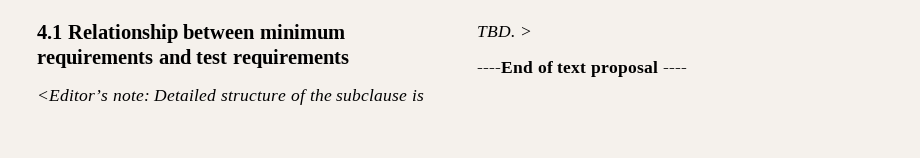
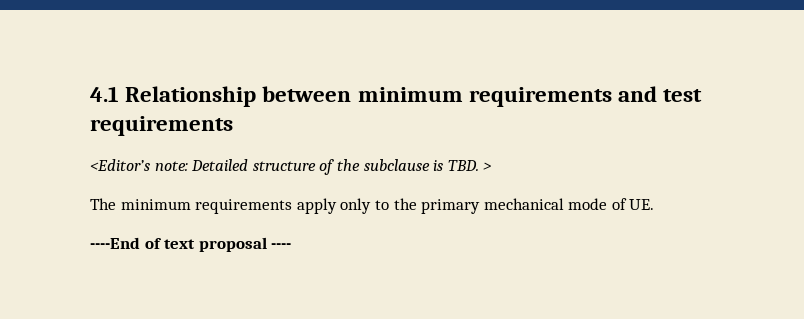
(532, 31) none -> [90,198,655,214] // The minimum requirements apply only to the primary mechanical mode of UE.

